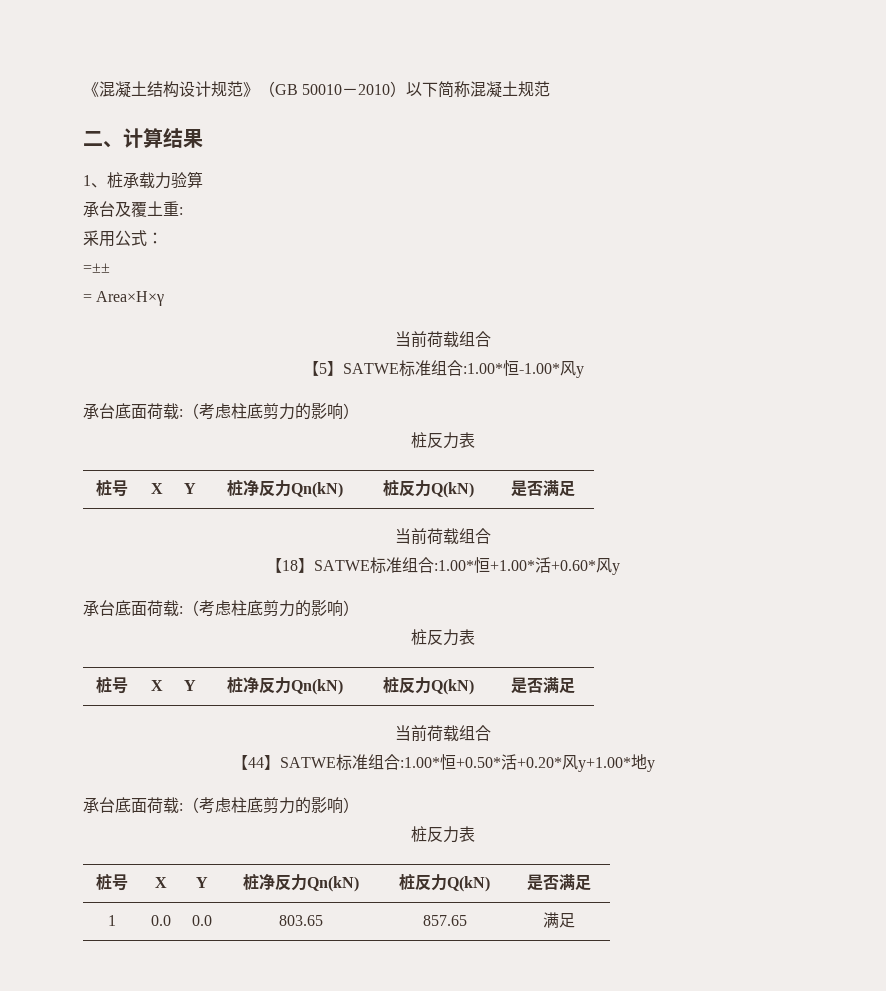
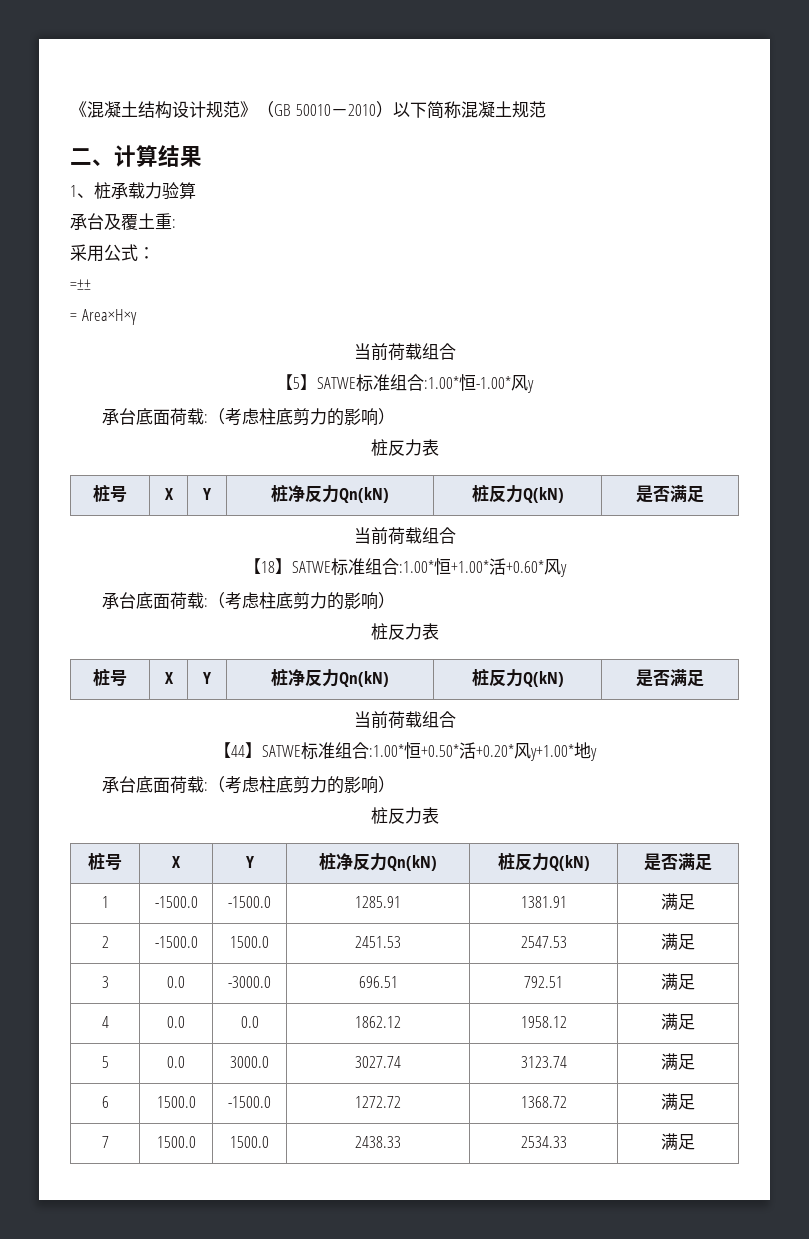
(116, 920) none -> [154,896,198,908] [228,896,271,908] [355,896,402,908] [520,896,567,908] [661,893,695,910] [101,936,109,948] [154,936,198,948] [230,936,269,948] [355,936,402,948] [520,936,567,948] [661,933,695,950] [101,976,109,988] [167,976,185,988] [228,976,271,988] [358,976,398,988] [524,976,563,988] [661,973,695,990] [101,1016,109,1028] | -1500.0 | -1500.0 | 1285.91 | 1381.91 | 满足 // 2 | -1500.0 | 1500.0 | 2451.53 | 2547.53 | 满足 // 3 | 0.0 | -3000.0 | 696.51 | 792.51 | 满足 // 4
[279,915,323,926] [422,915,467,926] [543,912,575,928] 803.65 | 857.65 | 满足 -> [355,1016,402,1028] [520,1016,567,1028] [661,1013,695,1030] [101,1056,109,1068] [167,1056,185,1068] [230,1056,269,1068] [355,1056,402,1068] [520,1056,567,1068] [661,1053,695,1070] [101,1096,109,1108] [156,1096,196,1108] [228,1096,271,1108] [355,1096,402,1108] [520,1096,567,1108] [661,1093,695,1110] [101,1136,109,1148] [156,1136,196,1148] [230,1136,269,1148] [355,1136,402,1148] [520,1136,567,1148] [661,1133,695,1150] 1862.12 | 1958.12 | 满足 // 5 | 0.0 | 3000.0 | 3027.74 | 3123.74 | 满足 // 6 | 1500.0 | -1500.0 | 1272.72 | 1368.72 | 满足 // 7 | 1500.0 | 1500.0 | 2438.33 | 2534.33 | 满足

